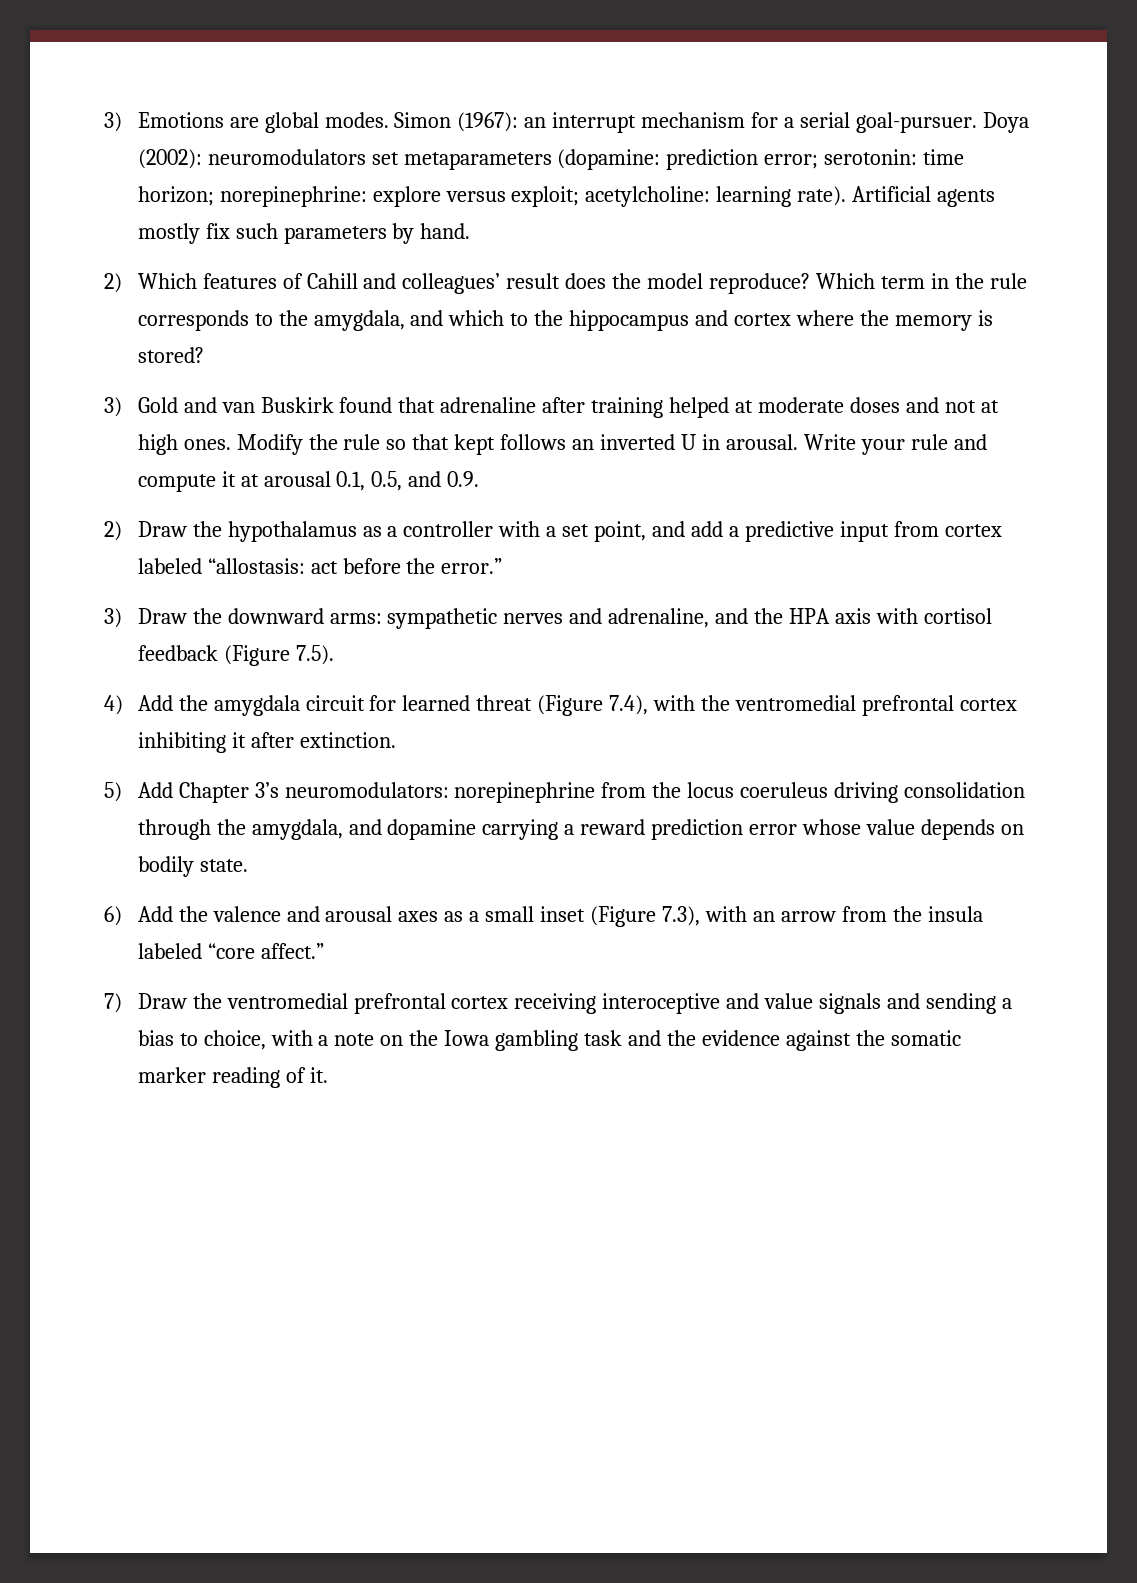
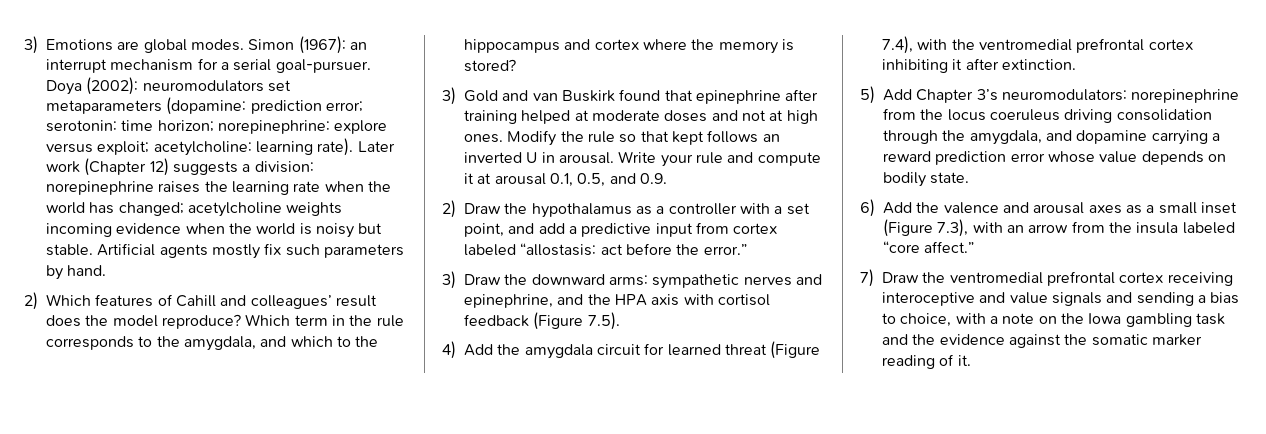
(847, 196) none -> [357,141,395,152] [46,158,314,176] [46,181,391,195] [46,202,343,217] [46,223,383,238] [46,244,93,256] Later work (Chapter 12) suggests a division: norepinephrine raises the learning rate when the world has changed; acetylcholine weights incoming evidence when the world is noisy but stable.
[440,397,537,413] adrenaline -> [695,90,781,104] epinephrine
[608,608,710,628] adrenaline, -> [464,294,553,308] epinephrine,

